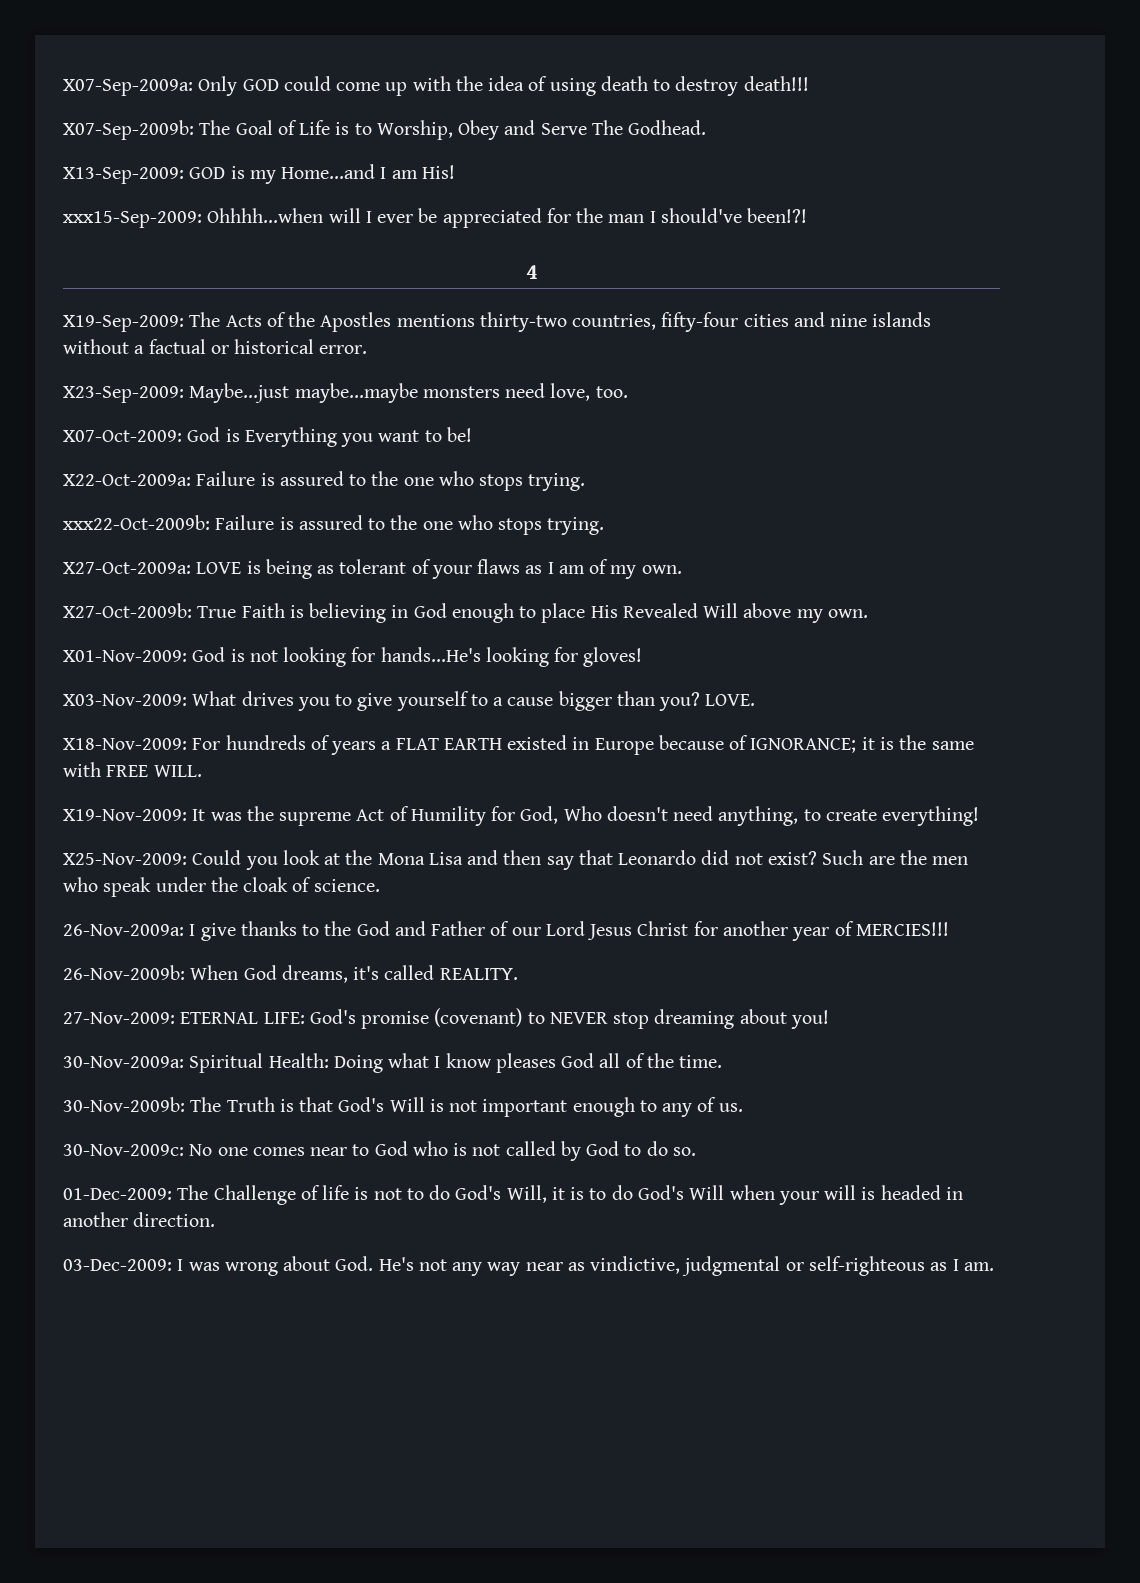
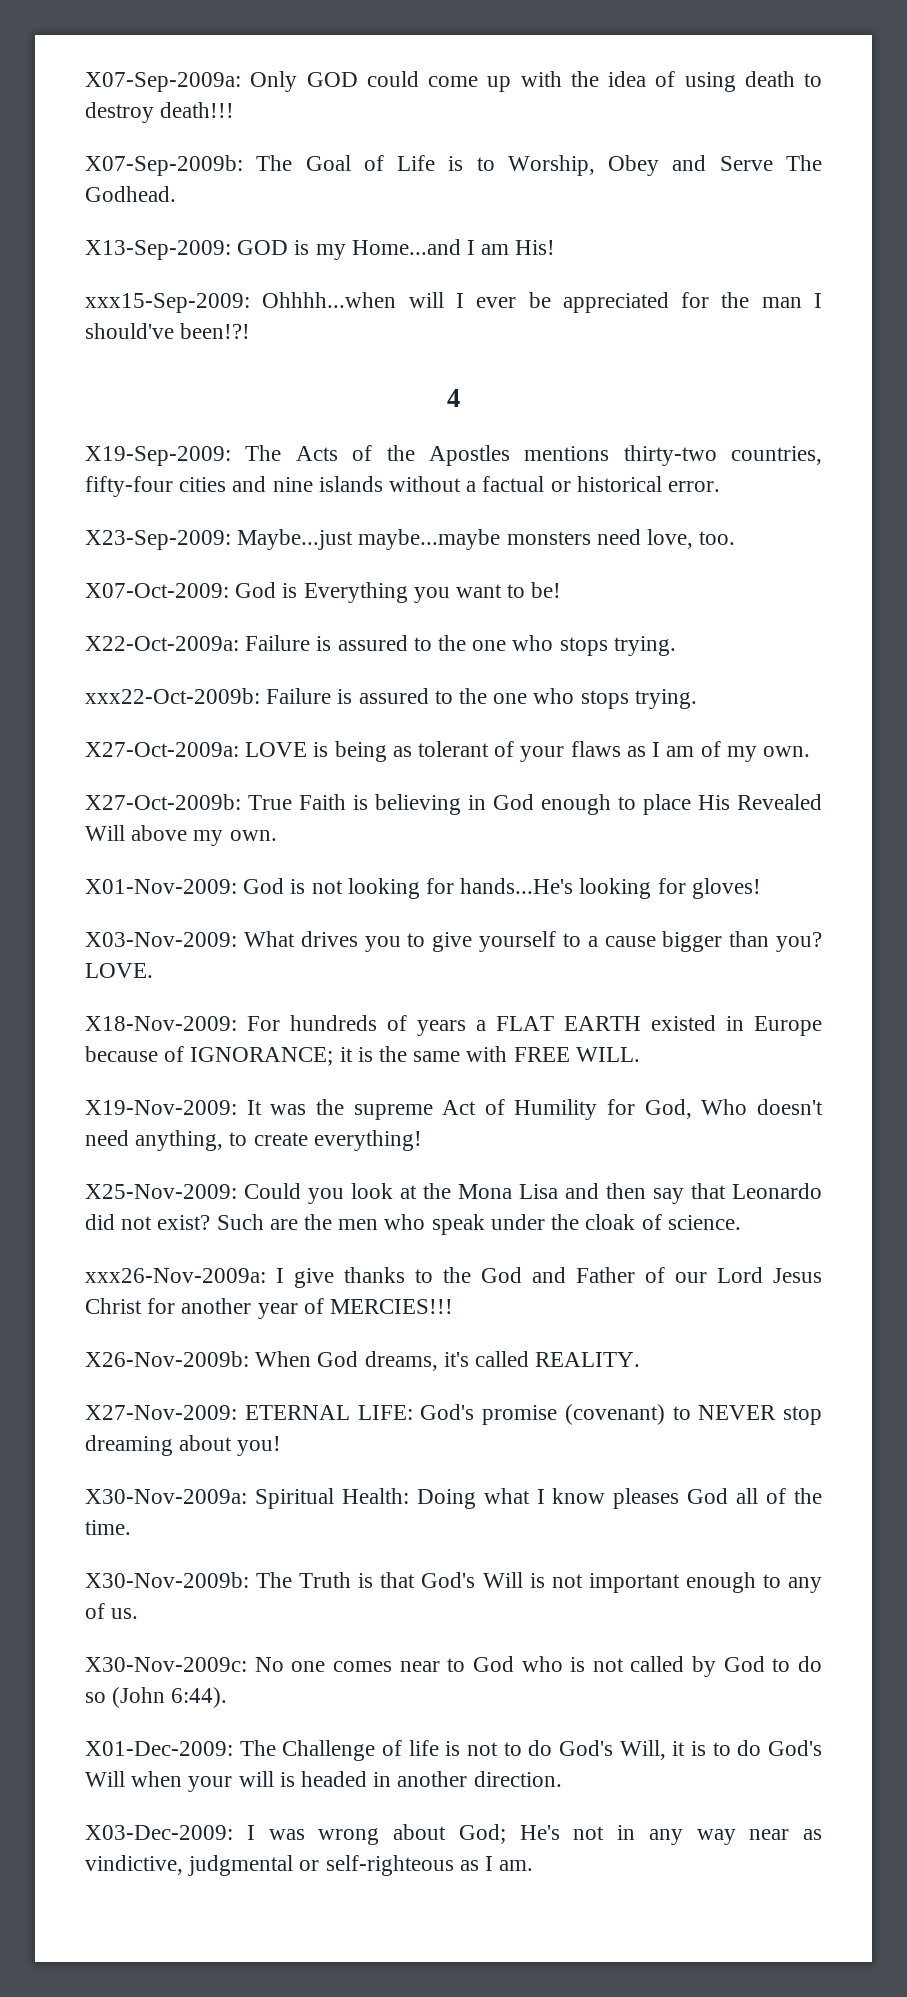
[63,924,184,936] 26-Nov-2009a: -> [85,1268,266,1283] xxx26-Nov-2009a:
[63,965,185,980] 26-Nov-2009b: -> [85,1351,249,1367] X26-Nov-2009b:
[63,1012,175,1024] 27-Nov-2009: -> [85,1405,237,1420] X27-Nov-2009:
[63,1056,184,1068] 30-Nov-2009a: -> [85,1489,247,1504] X30-Nov-2009a:
[63,1097,185,1112] 30-Nov-2009b: -> [85,1572,249,1588] X30-Nov-2009b:
[63,1144,184,1156] 30-Nov-2009c: -> [85,1657,247,1672] X30-Nov-2009c:
[672,1147,696,1156] [63,1188,172,1200] so. // 01-Dec-2009: -> [85,1687,228,1708] [85,1741,233,1756] so (John 6:44). // X01-Dec-2009:
[63,1259,172,1271] 03-Dec-2009: -> [85,1825,233,1840] X03-Dec-2009:
[335,1256,374,1271] God. -> [458,1824,506,1844] God;
(447, 1265) none -> [617,1825,635,1840] in

